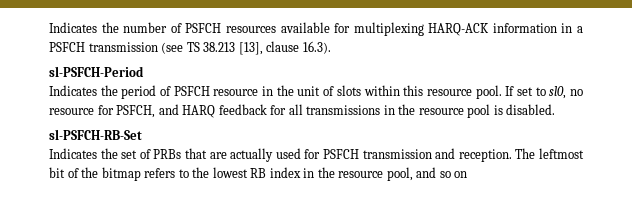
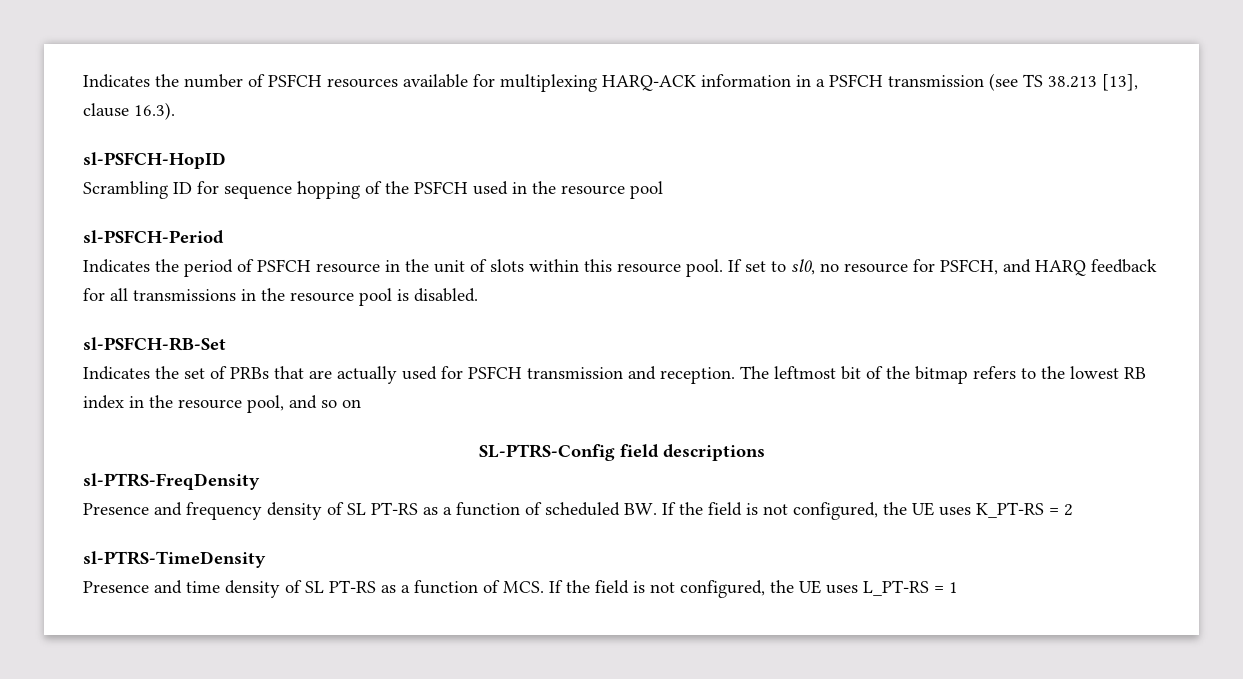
(331, 47) none -> [83,152,226,169] [83,181,663,199] // sl-PSFCH-HopID // Scrambling ID for sequence hopping of the PSFCH used in the resource pool
(468, 174) none -> [478,444,765,461] [83,473,260,490] [83,502,1073,520] [83,551,266,568] [83,580,958,598] // SL-PTRS-Config field descriptions // sl-PTRS-FreqDensity // Presence and frequency density of SL PT-RS as a function of scheduled BW. If the field is not configured, the UE uses K_PT-RS = 2 // sl-PTRS-TimeDensity // Presence and time density of SL PT-RS as a function of MCS. If the field is not configured, the UE uses L_PT-RS = 1

